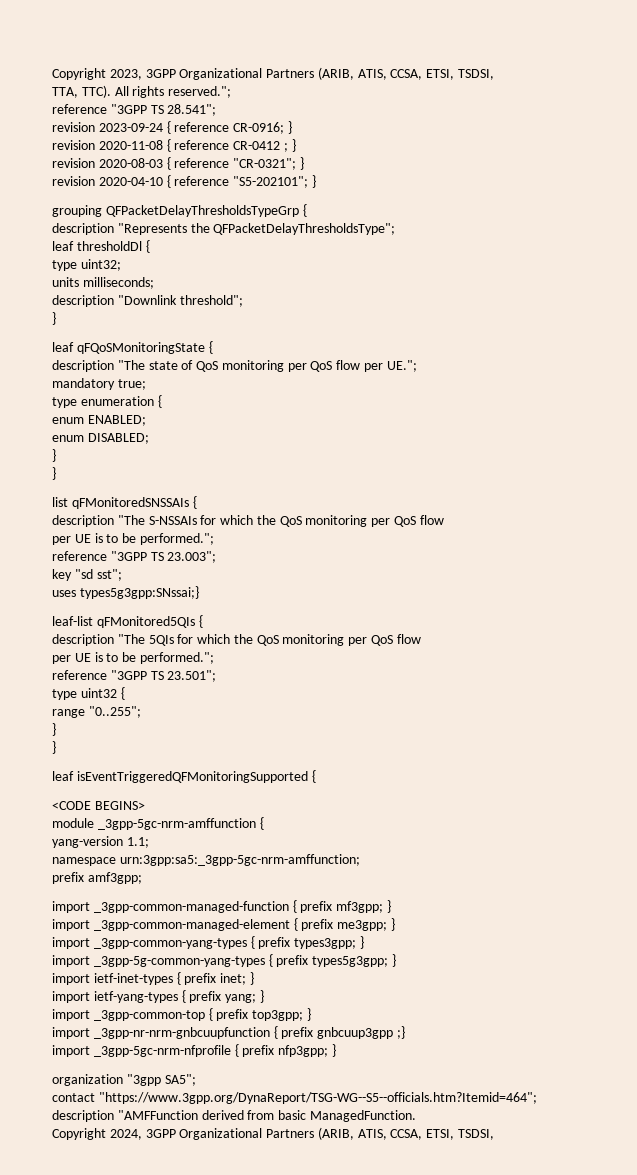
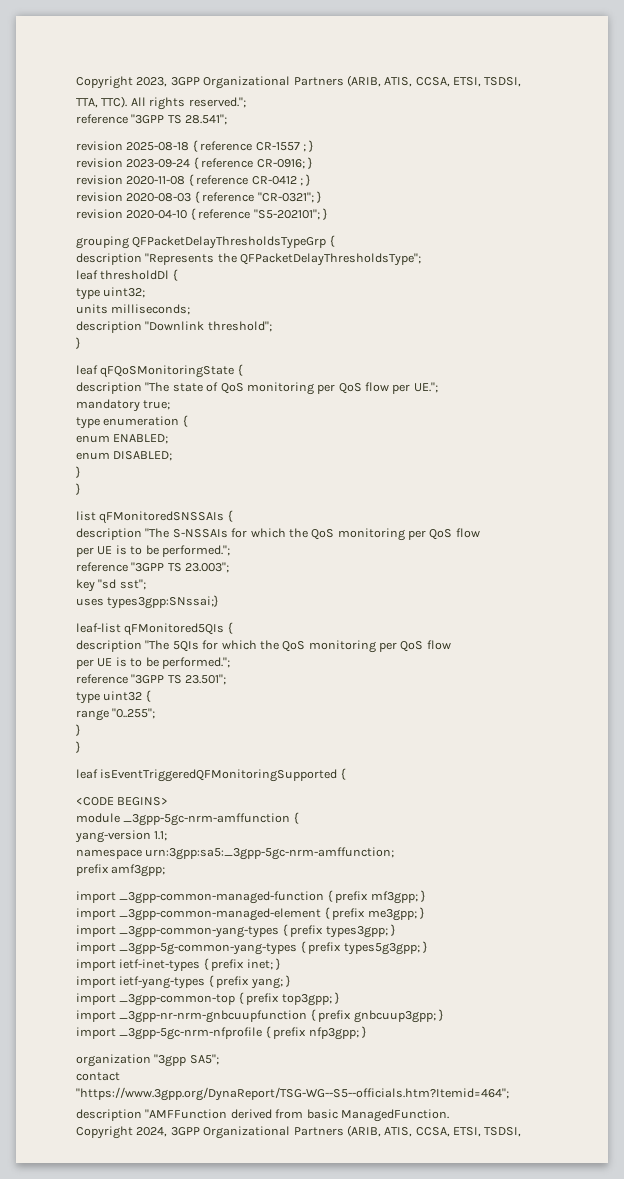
(217, 110) none -> [76,140,314,152] // revision 2025-08-18 { reference CR-1557 ; }
[79,586,199,599] types5g3gpp:SNssai;} -> [107,595,219,609] types3gpp:SNssai;}
[317,1026,405,1039] gnbcuup3gpp ;} -> [353,1009,443,1023] gnbcuup3gpp; }

